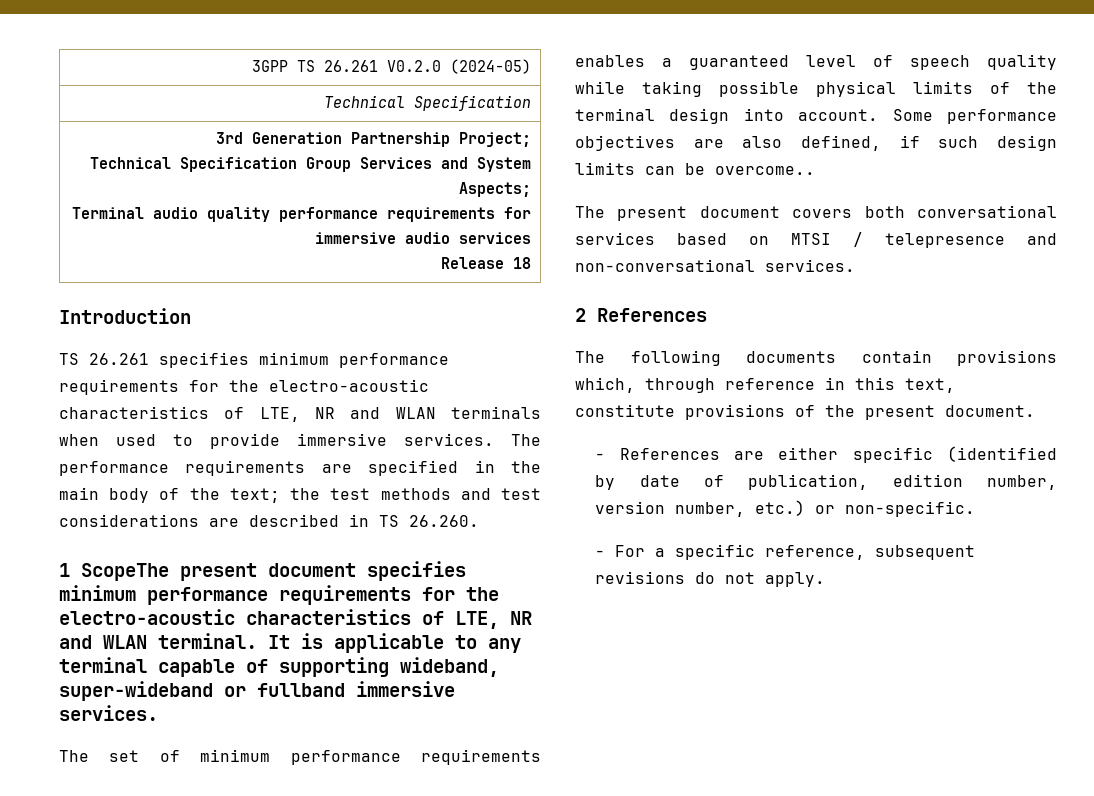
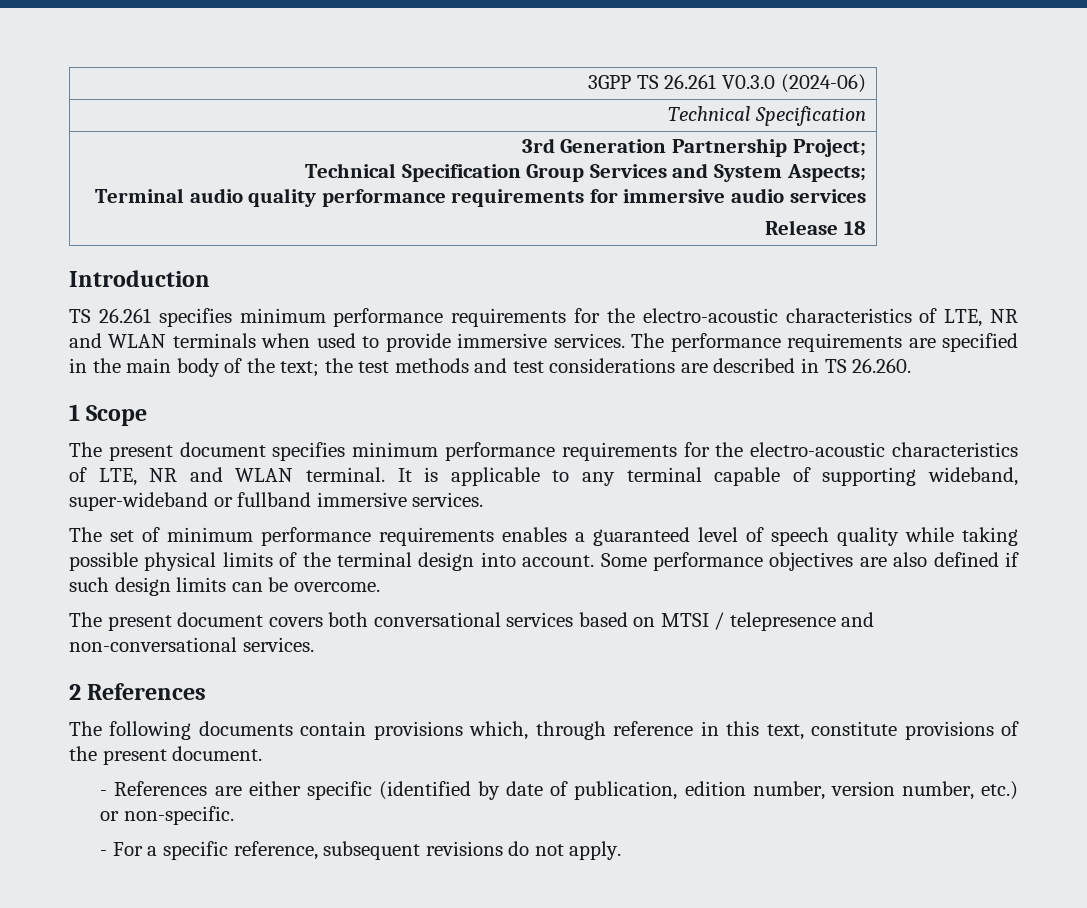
[386,59,531,74] V0.2.0 (2024-05) -> [722,74,866,93] V0.3.0 (2024-06)
[81,563,169,581] ScopeThe -> [86,405,148,426] [69,442,102,457] Scope // The
[801,135,881,151] defined, -> [933,552,999,567] defined
[715,166,815,175] overcome.. -> [293,582,380,592] overcome.

